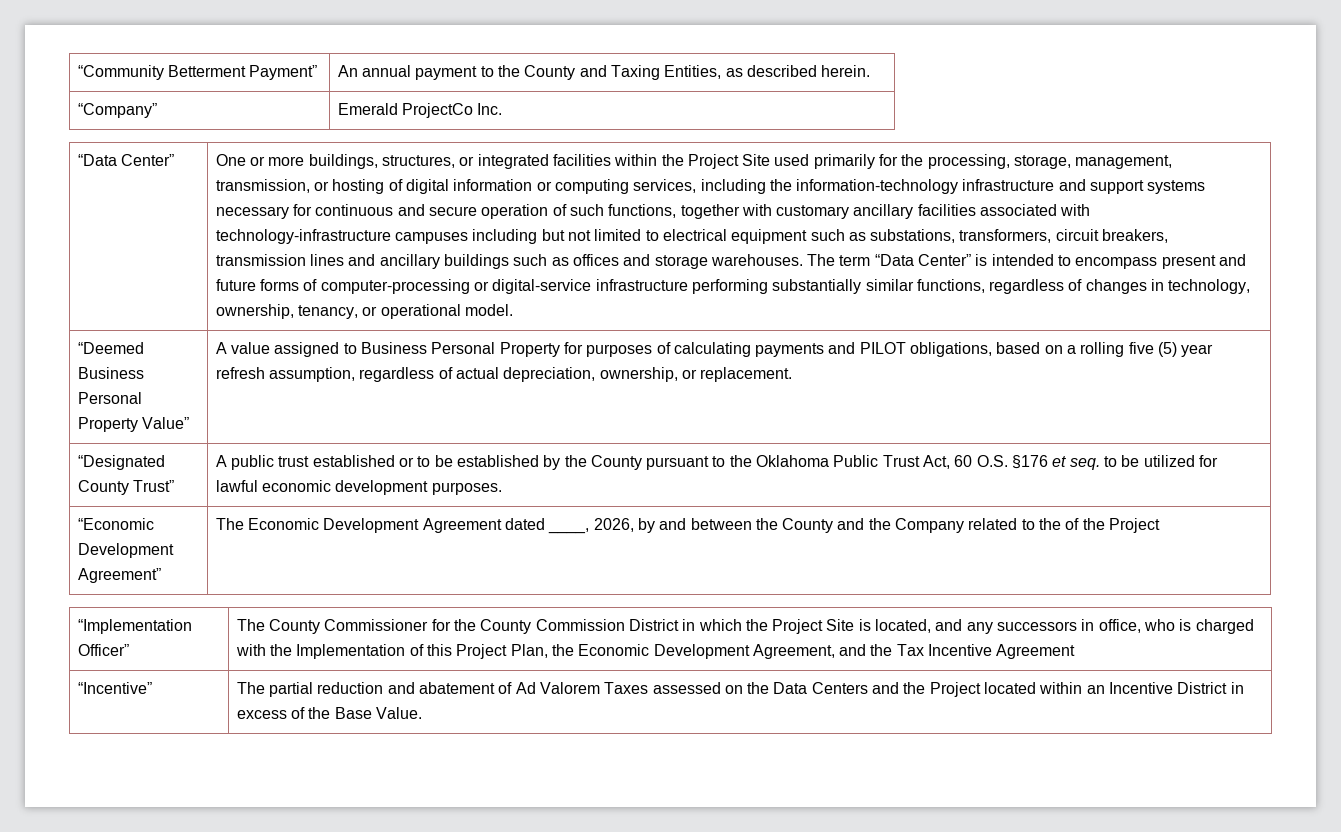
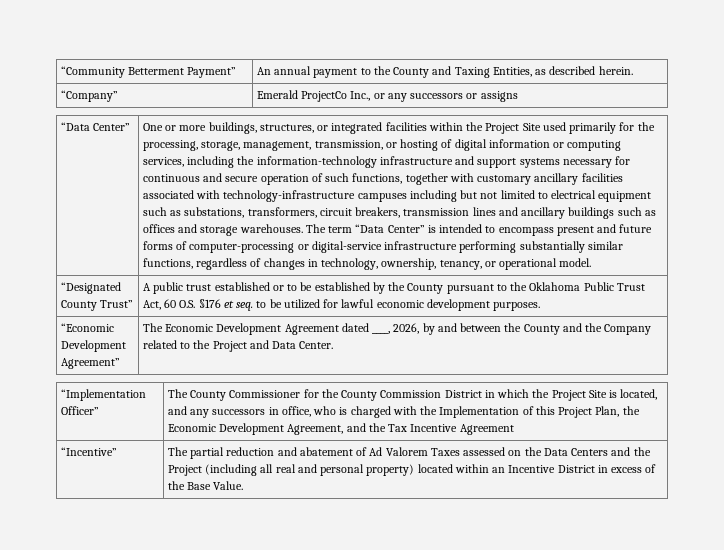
[477,103,503,115] Inc. -> [350,91,518,102] Inc., or any successors or assigns
[77,342,144,354] [77,367,144,379] [77,392,142,404] [77,417,189,432] [215,342,1214,357] [215,367,793,382] // “Deemed Business Personal Property Value” | A value assigned to Business Personal Property for purposes of calculating payments and PILOT obligations, based on a rolling five (5) year refresh assumption, regardless of actual depreciation, ownership, or replacement. -> (592, 262) none
[1065,518,1161,533] of the Project -> [212,340,334,352] Project and Data Center.
(981, 689) none -> [205,464,415,476] (including all real and personal property)

